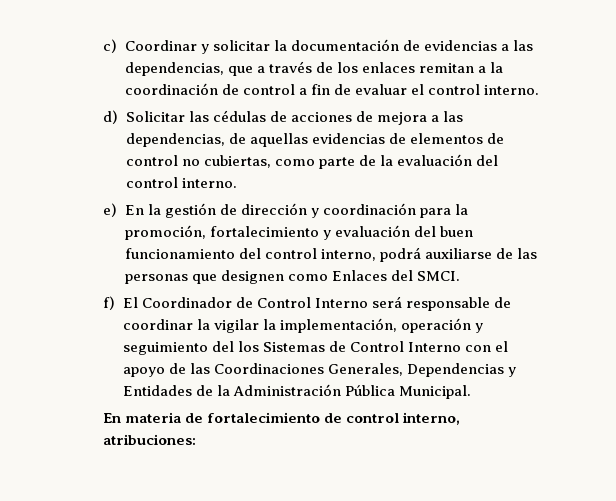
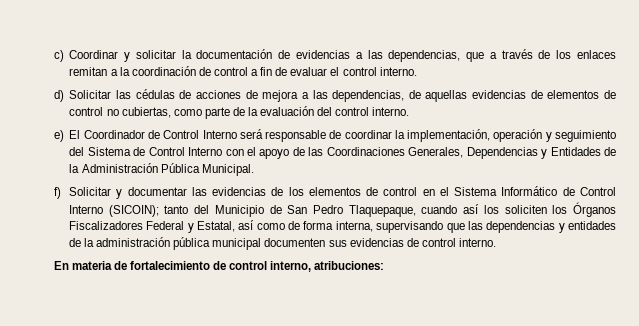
[124,203,468,218] [124,225,473,240] [124,247,537,262] [124,270,460,284] [103,296,116,310] En la gestión de dirección y coordinación para la promoción, fortalecimiento y evaluación del buen funcionamiento del control interno, podrá auxiliarse de las personas que designen como Enlaces del SMCI. // f) -> (64, 136) none
[213,319,276,333] vigilar la -> (405, 134) none
[237,341,325,352] los Sistemas -> [87,147,131,156] Sistema
(471, 392) none -> [53,186,616,199] [68,202,616,217] [68,220,617,233] [68,237,497,250] // f) Solicitar y documentar las evidencias de los elementos de control en el Sistema Informático de Control Interno (SICOIN); tanto del Municipio de San Pedro Tlaquepaque, cuando así los soliciten los Órganos Fiscalizadores Federal y Estatal, así como de forma interna, supervisando que las dependencias y entidades de la administración pública municipal documenten sus evidencias de control interno.

